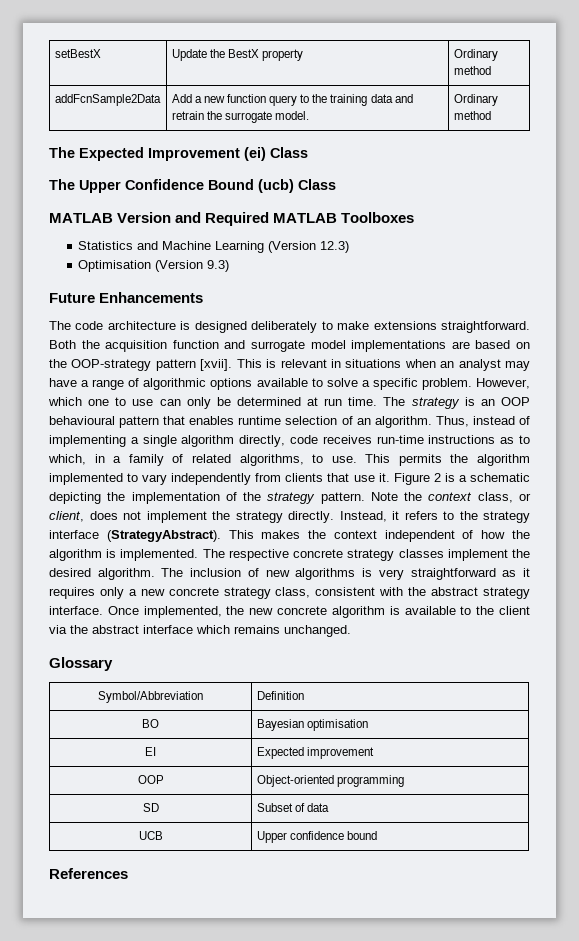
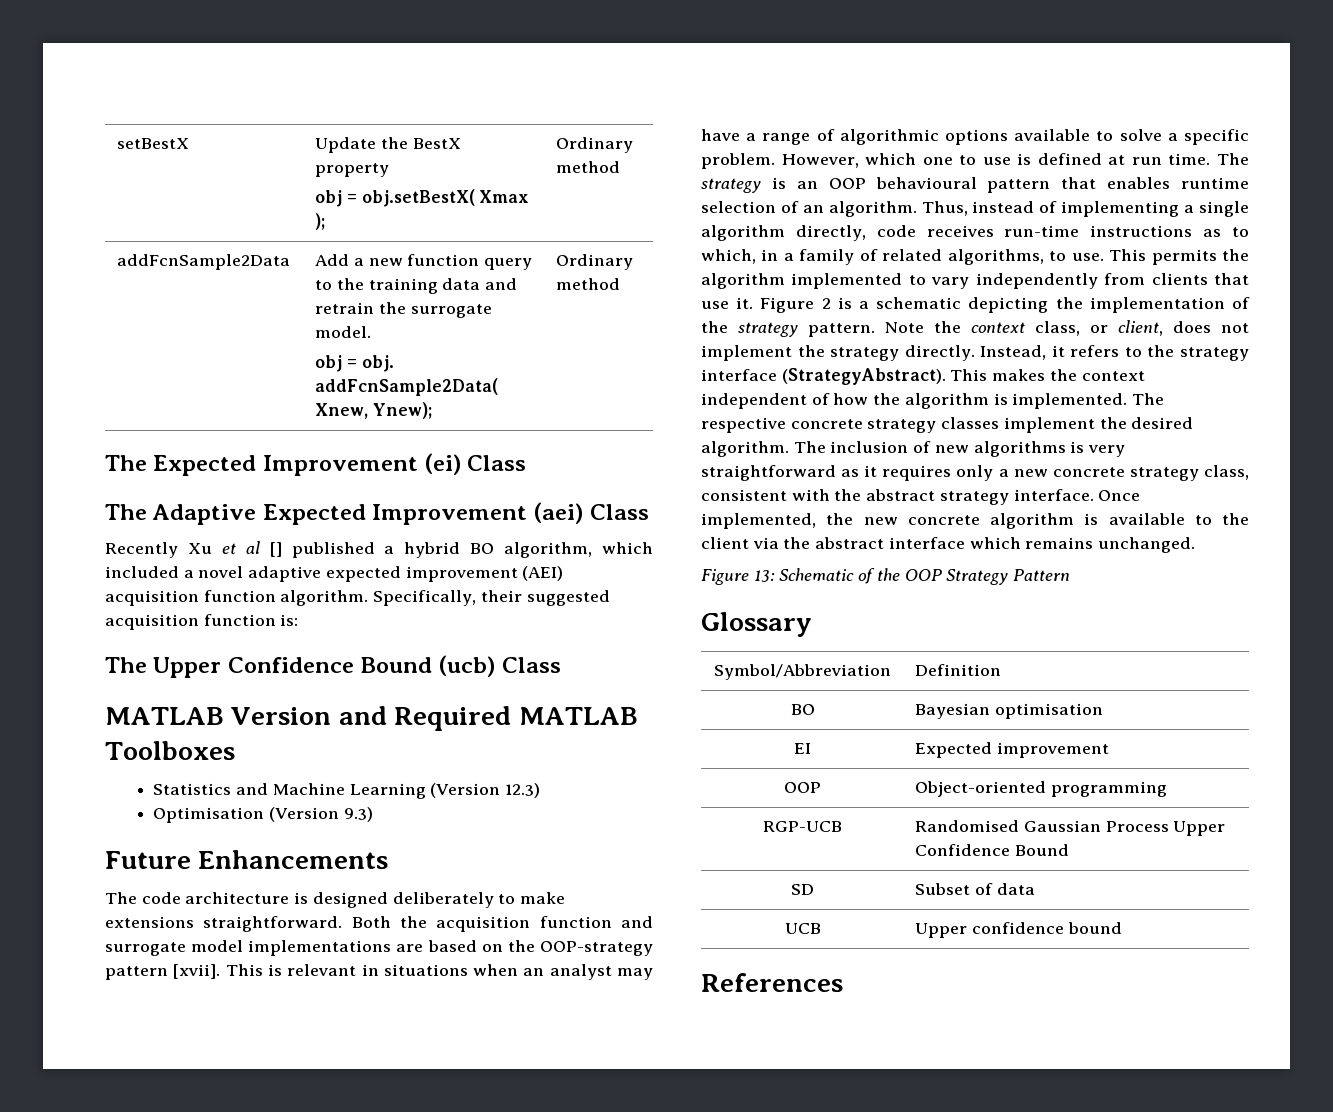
(303, 55) none -> [315,189,530,207] [315,213,326,230] // obj = obj.setBestX( Xmax );
(309, 115) none -> [315,355,394,372] [315,378,499,396] [315,402,432,419] // obj = obj. addFcnSample2Data( Xnew, Ynew);
(308, 152) none -> [105,502,649,525] [105,541,653,558] [105,566,564,582] [105,590,610,606] [105,614,299,630] // The Adaptive Expected Improvement (aei) Class // Recently Xu et al [] published a hybrid BO algorithm, which included a novel adaptive expected improvement (AEI) acquisition function algorithm. Specifically, their suggested acquisition function is:
[159,397,301,409] can only be determined -> [1017,153,1102,165] is defined
(351, 631) none -> [701,568,1071,585] // Figure 13: Schematic of the OOP Strategy Pattern
(404, 781) none -> [763,821,842,832] [915,820,1226,836] [915,844,1069,856] // RGP-UCB | Randomised Gaussian Process Upper Confidence Bound

